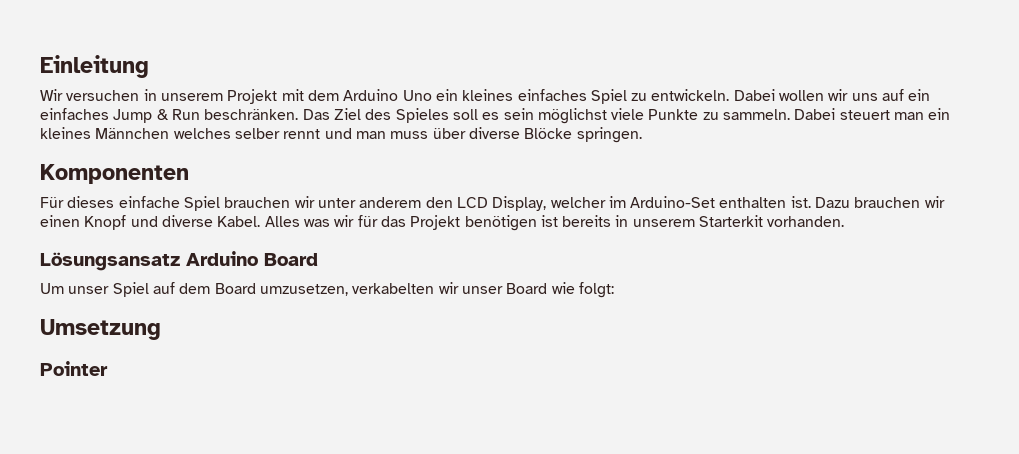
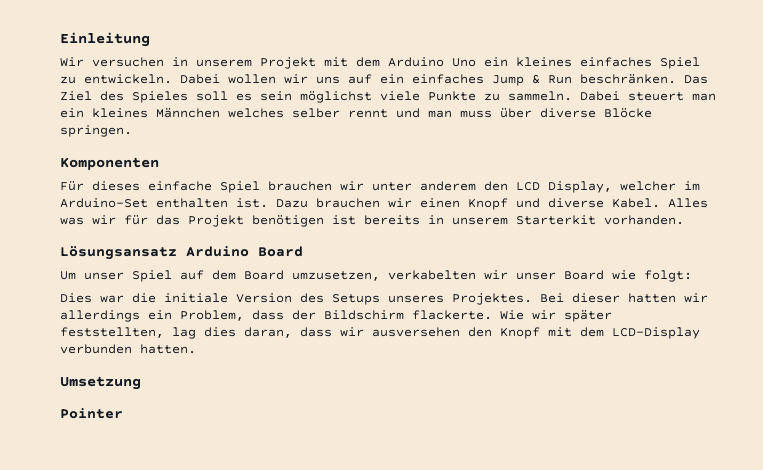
(614, 290) none -> [60,293,708,305] [60,310,612,322] [60,327,700,339] [60,344,196,354] // Dies war die initiale Version des Setups unseres Projektes. Bei dieser hatten wir allerdings ein Problem, dass der Bildschirm flackerte. Wie wir später feststellten, lag dies daran, dass wir ausversehen den Knopf mit dem LCD-Display verbunden hatten.

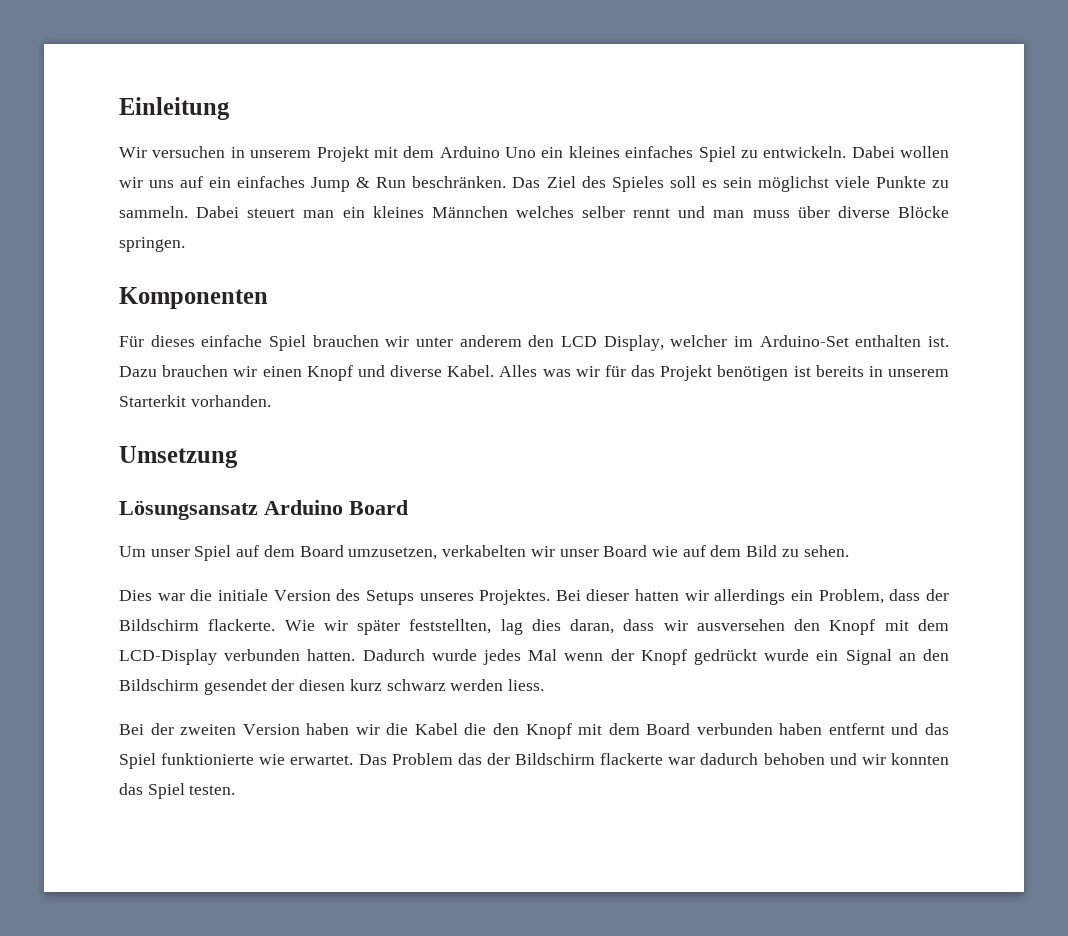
(684, 220) none -> [119,446,238,468] // Umsetzung
[644,270,692,282] folgt: -> [682,545,849,557] auf dem Bild zu sehen.
[60,376,141,390] [60,408,123,419] // Umsetzung // Pointer -> [362,649,950,665] [119,679,545,695] [119,723,949,739] [119,753,949,769] [119,783,236,799] Dadurch wurde jedes Mal wenn der Knopf gedrückt wurde ein Signal an den Bildschirm gesendet der diesen kurz schwarz werden liess. // Bei der zweiten Version haben wir die Kabel die den Knopf mit dem Board verbunden haben entfernt und das Spiel funktionierte wie erwartet. Das Problem das der Bildschirm flackerte war dadurch behoben und wir konnten das Spiel testen.

